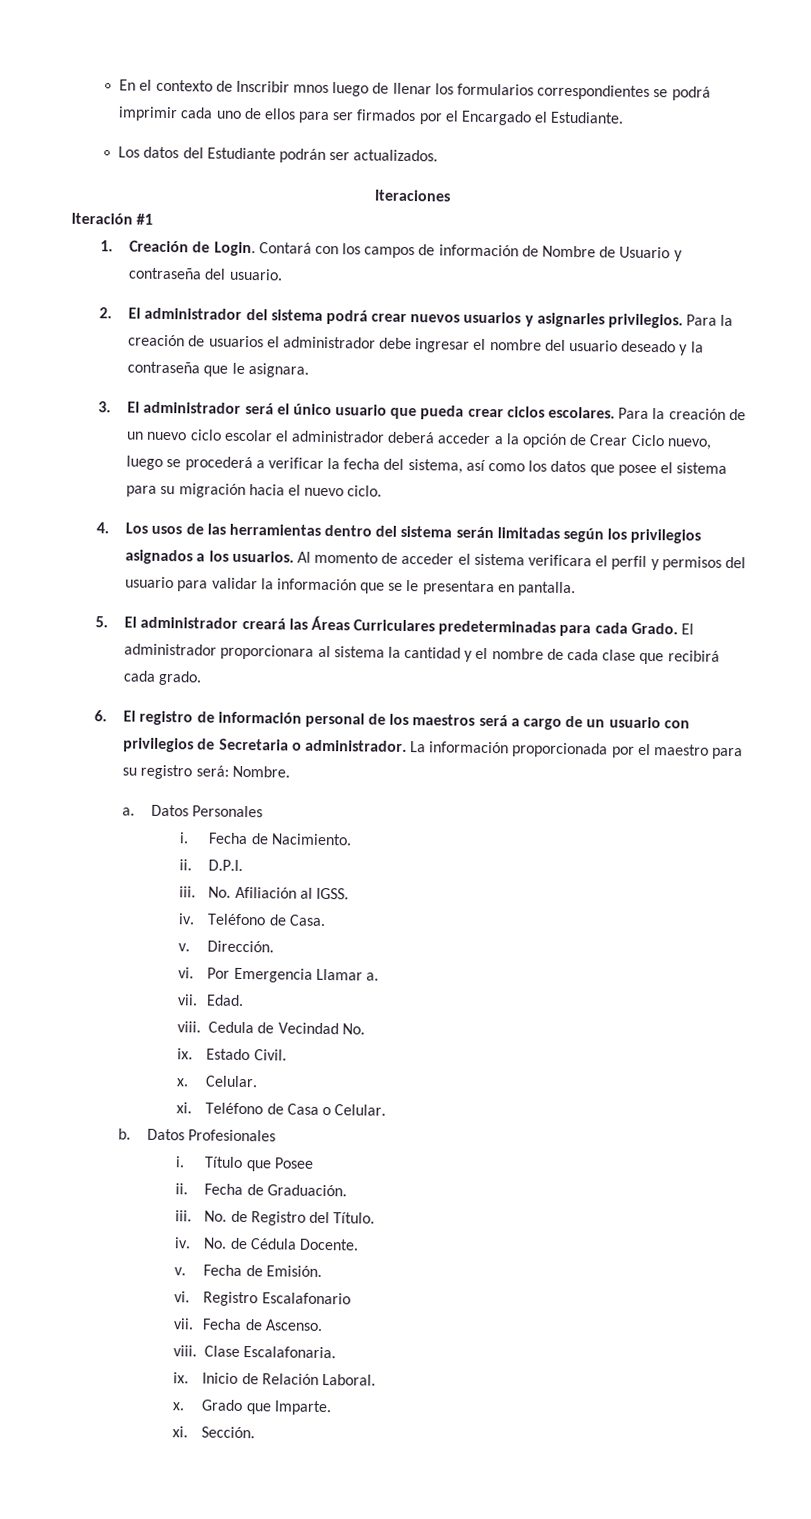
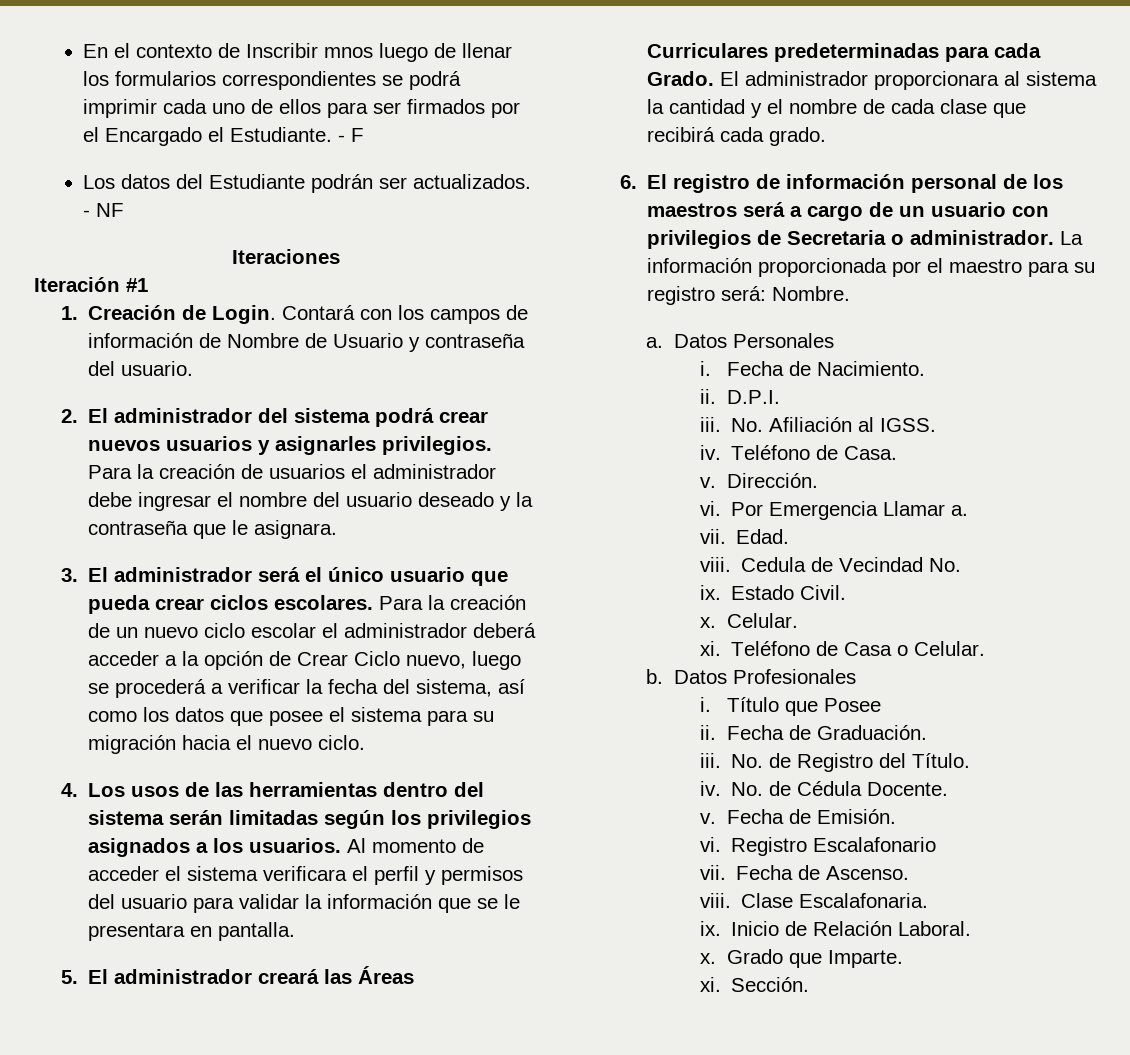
(625, 117) none -> [338,128,365,142] - F
(439, 155) none -> [83,203,125,217] - NF

